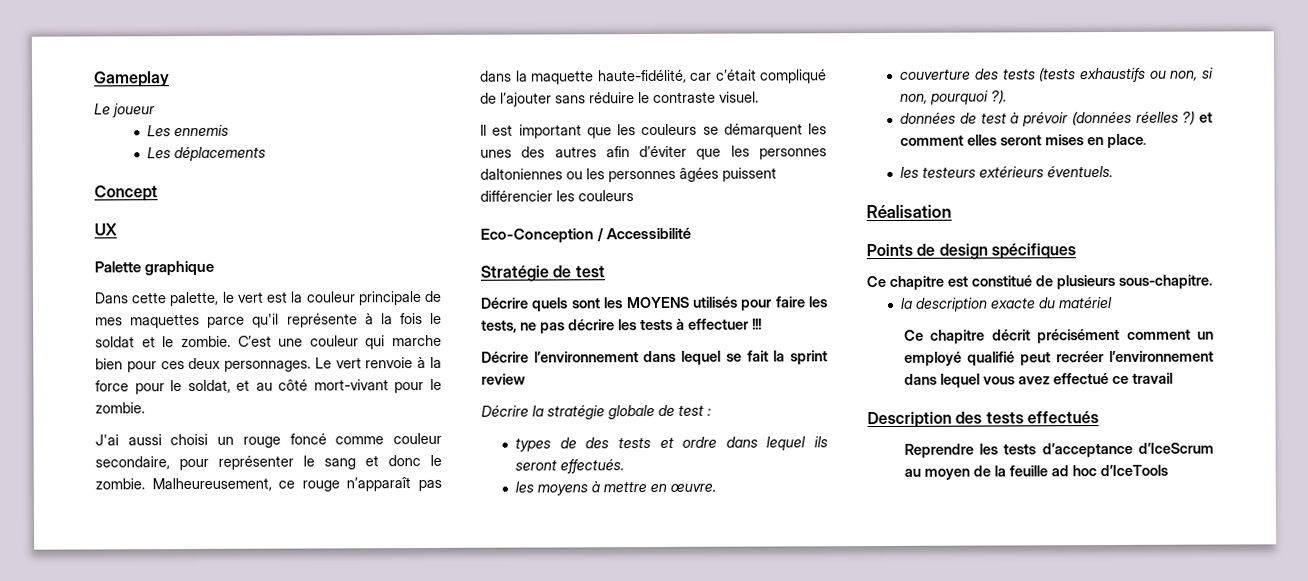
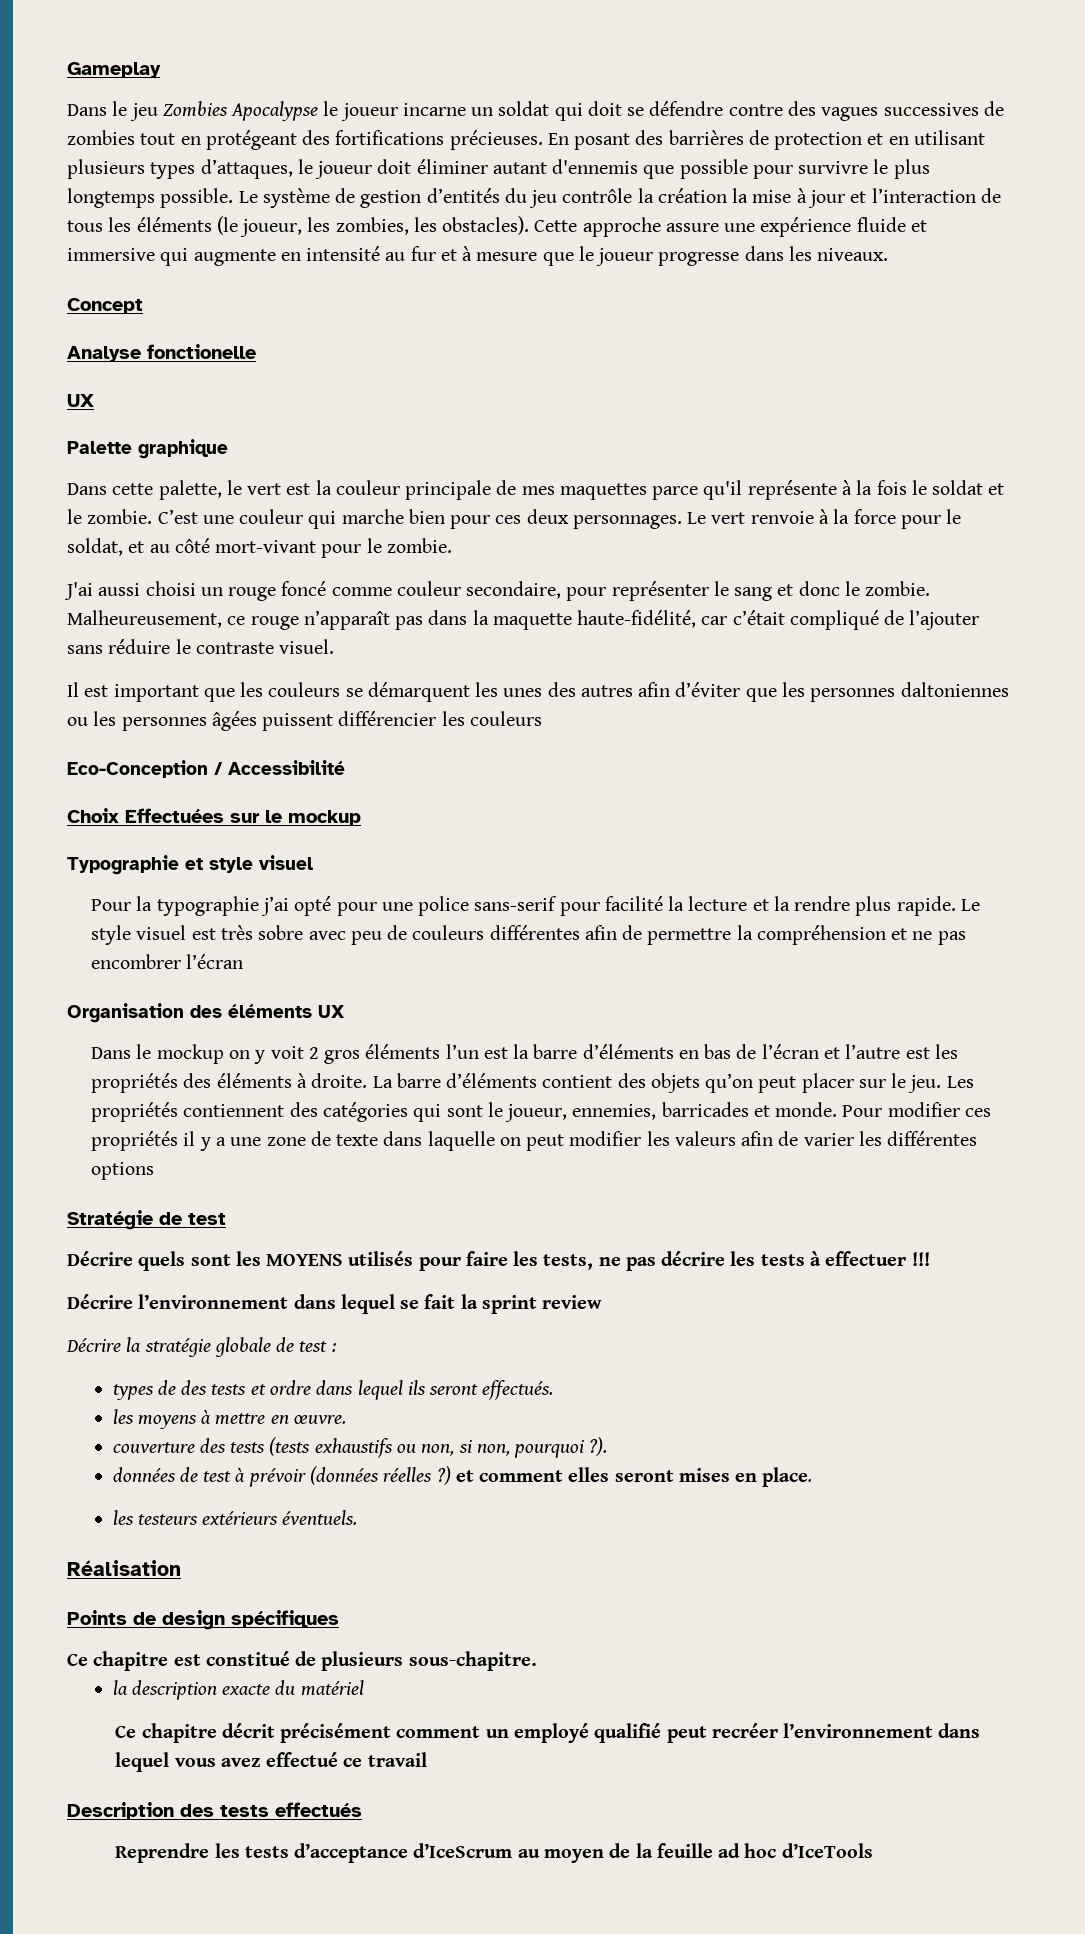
[94,103,155,118] [146,124,229,137] [146,145,266,162] Le joueur // Les ennemis // Les déplacements -> [67,101,1004,121] [67,130,985,150] [67,159,930,179] [67,188,1001,208] [67,216,927,237] [67,246,889,266] Dans le jeu Zombies Apocalypse le joueur incarne un soldat qui doit se défendre contre des vagues successives de zombies tout en protégeant des fortifications précieuses. En posant des barrières de protection et en utilisant plusieurs types d’attaques, le joueur doit éliminer autant d'ennemis que possible pour survivre le plus longtemps possible. Le système de gestion d’entités du jeu contrôle la création la mise à jour et l’interaction de tous les éléments (le joueur, les zombies, les obstacles). Cette approche assure une expérience fluide et immersive qui augmente en intensité au fur et à mesure que le joueur progresse dans les niveaux.
(158, 193) none -> [67,344,256,362] // Analyse fonctionelle
(692, 233) none -> [67,808,361,826] [67,855,313,875] [91,896,980,916] [91,925,966,945] [91,954,244,969] [67,1003,345,1023] [91,1044,958,1064] [91,1073,974,1093] [91,1102,991,1122] [91,1131,978,1151] [91,1162,155,1180] // Choix Effectuées sur le mockup // Typographie et style visuel // Pour la typographie j’ai opté pour une police sans-serif pour facilité la lecture et la rendre plus rapide. Le style visuel est très sobre avec peu de couleurs différentes afin de permettre la compréhension et ne pas encombrer l’écran // Organisation des éléments UX // Dans le mockup on y voit 2 gros éléments l’un est la barre d’éléments en bas de l’écran et l’autre est les propriétés des éléments à droite. La barre d’éléments contient des objets qu’on peut placer sur le jeu. Les propriétés contiennent des catégories qui sont le joueur, ennemies, barricades et monde. Pour modifier ces propriétés il y a une zone de texte dans laquelle on peut modifier les valeurs afin de varier les différentes options

